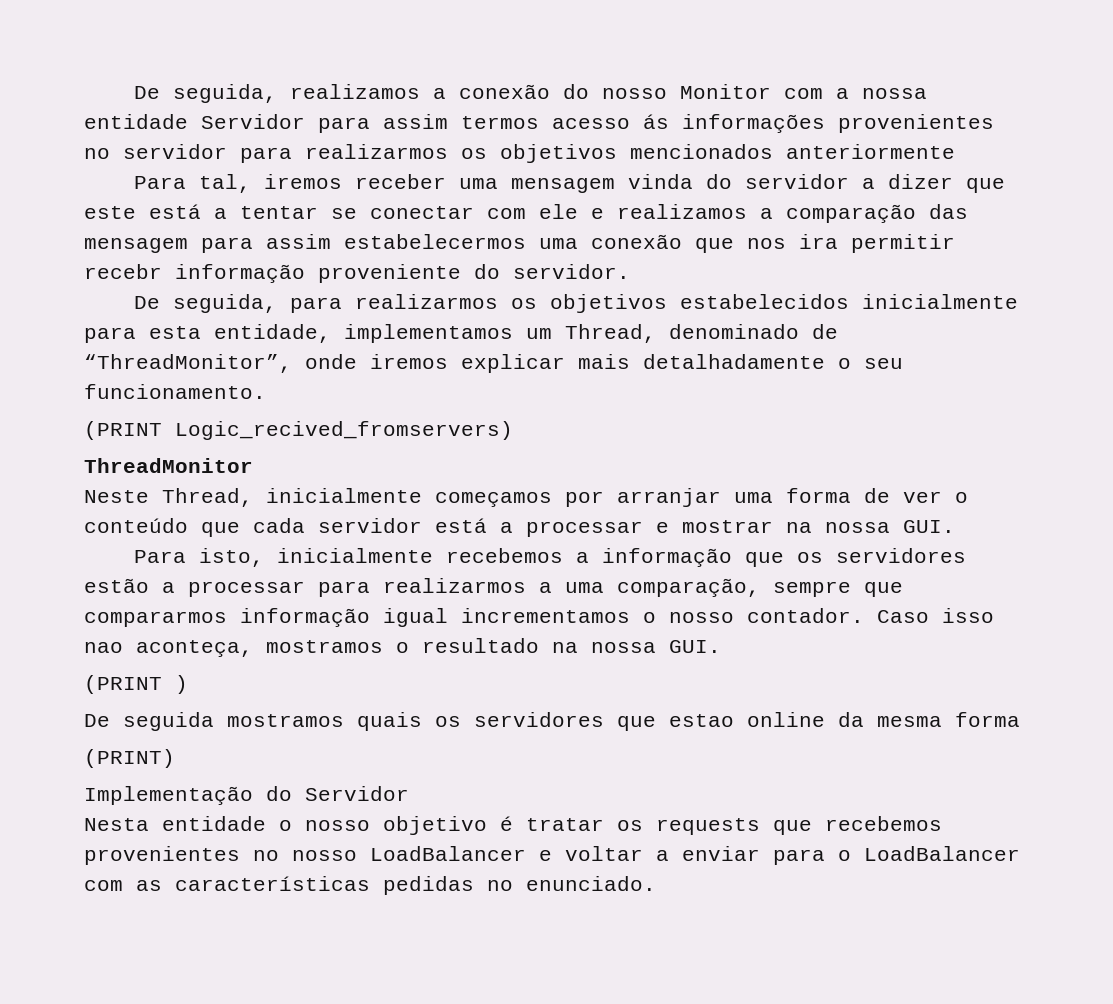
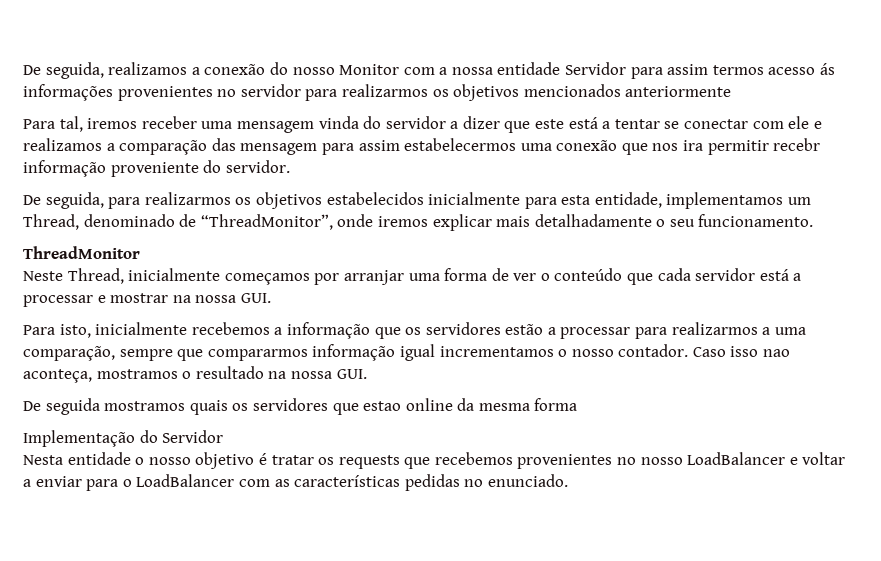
[84,421,513,440] // (PRINT Logic_recived_fromservers) -> (814, 220) none
[84,675,188,694] // (PRINT ) -> (367, 374) none
[84,749,175,768] // (PRINT) -> (578, 404) none

